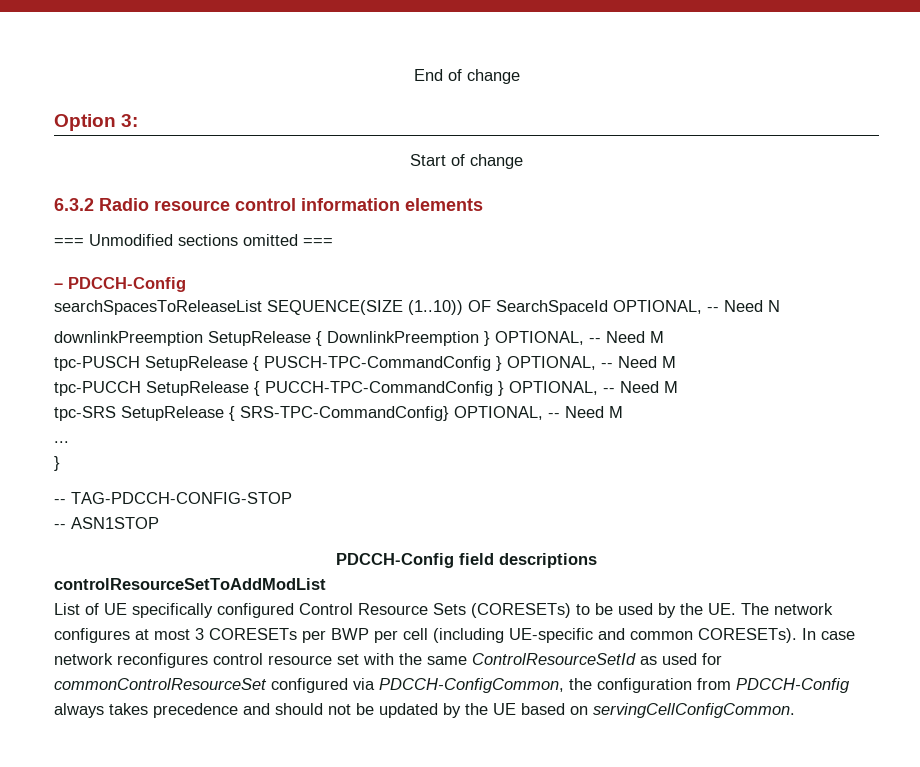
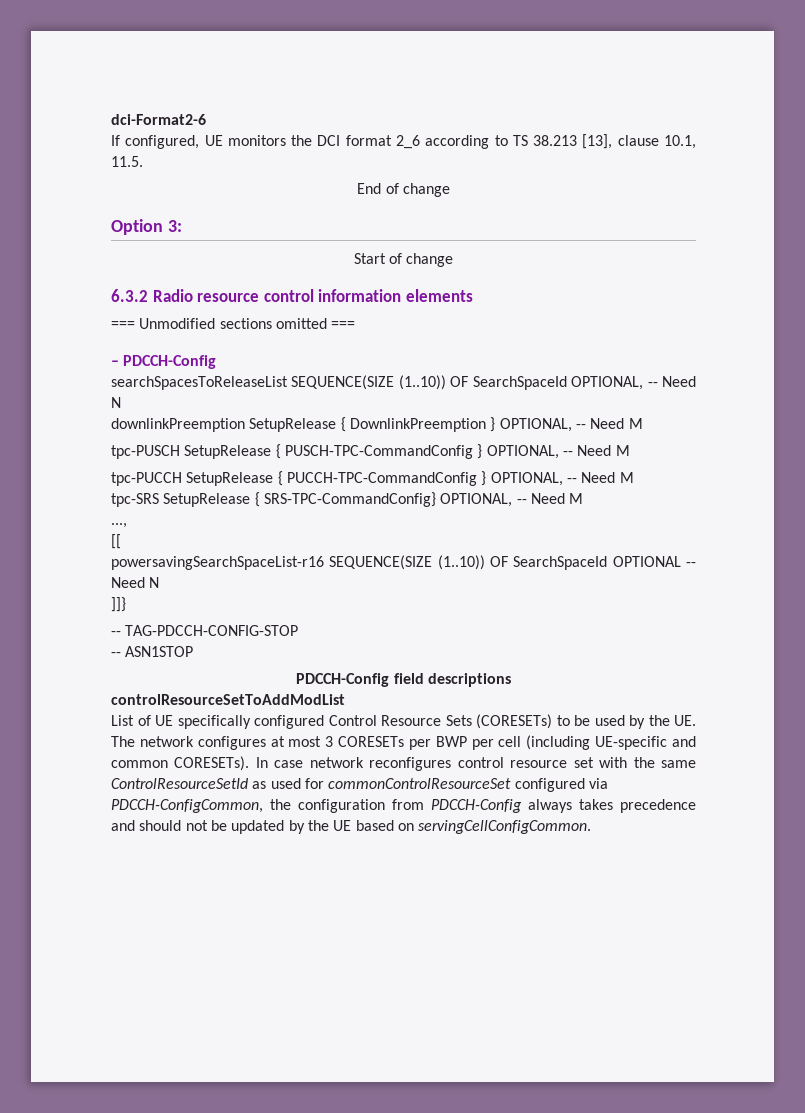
(413, 75) none -> [111,114,206,125] [111,134,696,149] [111,156,143,167] dci-Format2-6 // If configured, UE monitors the DCI format 2_6 according to TS 38.213 [13], clause 10.1, 11.5. //
[54,441,69,443] [54,456,60,471] ... // } -> [111,523,127,528] [111,534,121,549] [111,555,696,570] [111,577,160,588] [111,597,126,612] ..., // [[ // powersavingSearchSpaceList-r16 SEQUENCE(SIZE (1..10)) OF SearchSpaceId OPTIONAL -- Need N // ]]}

